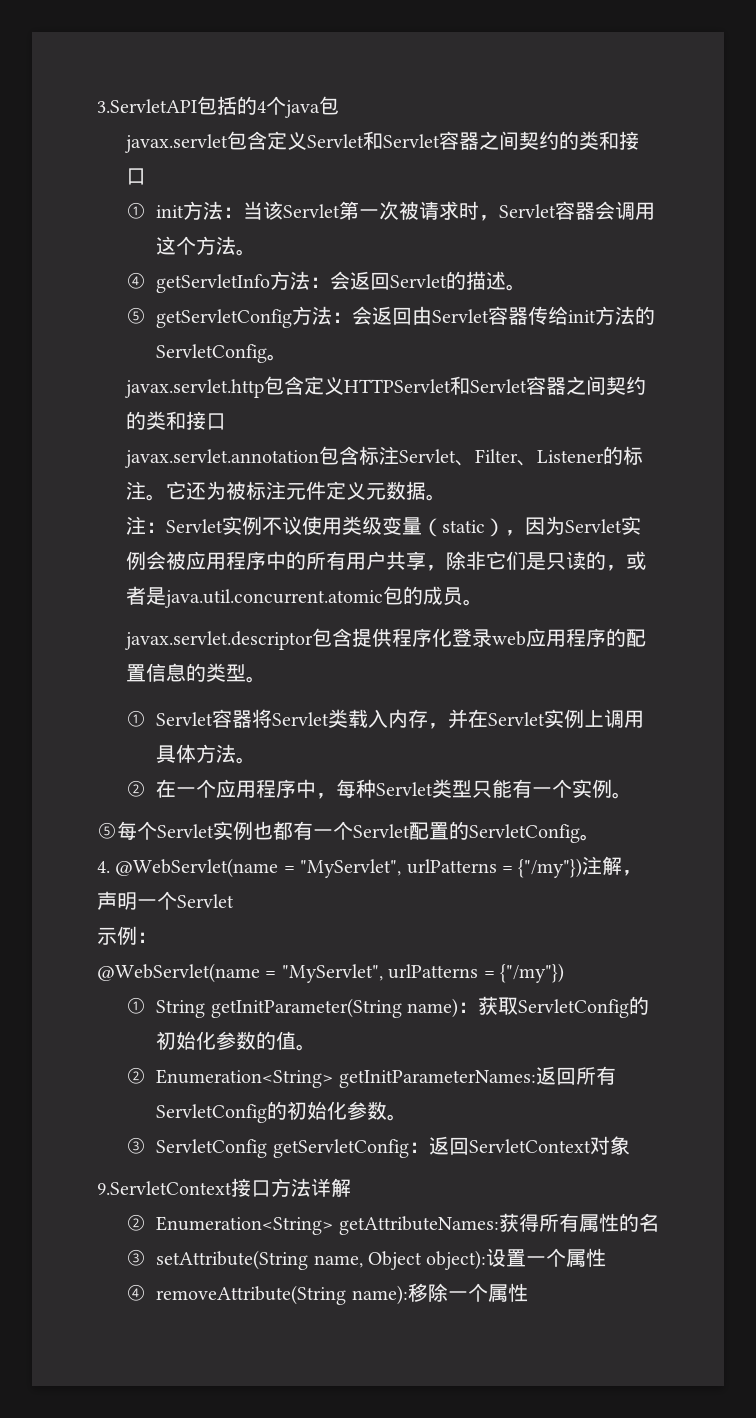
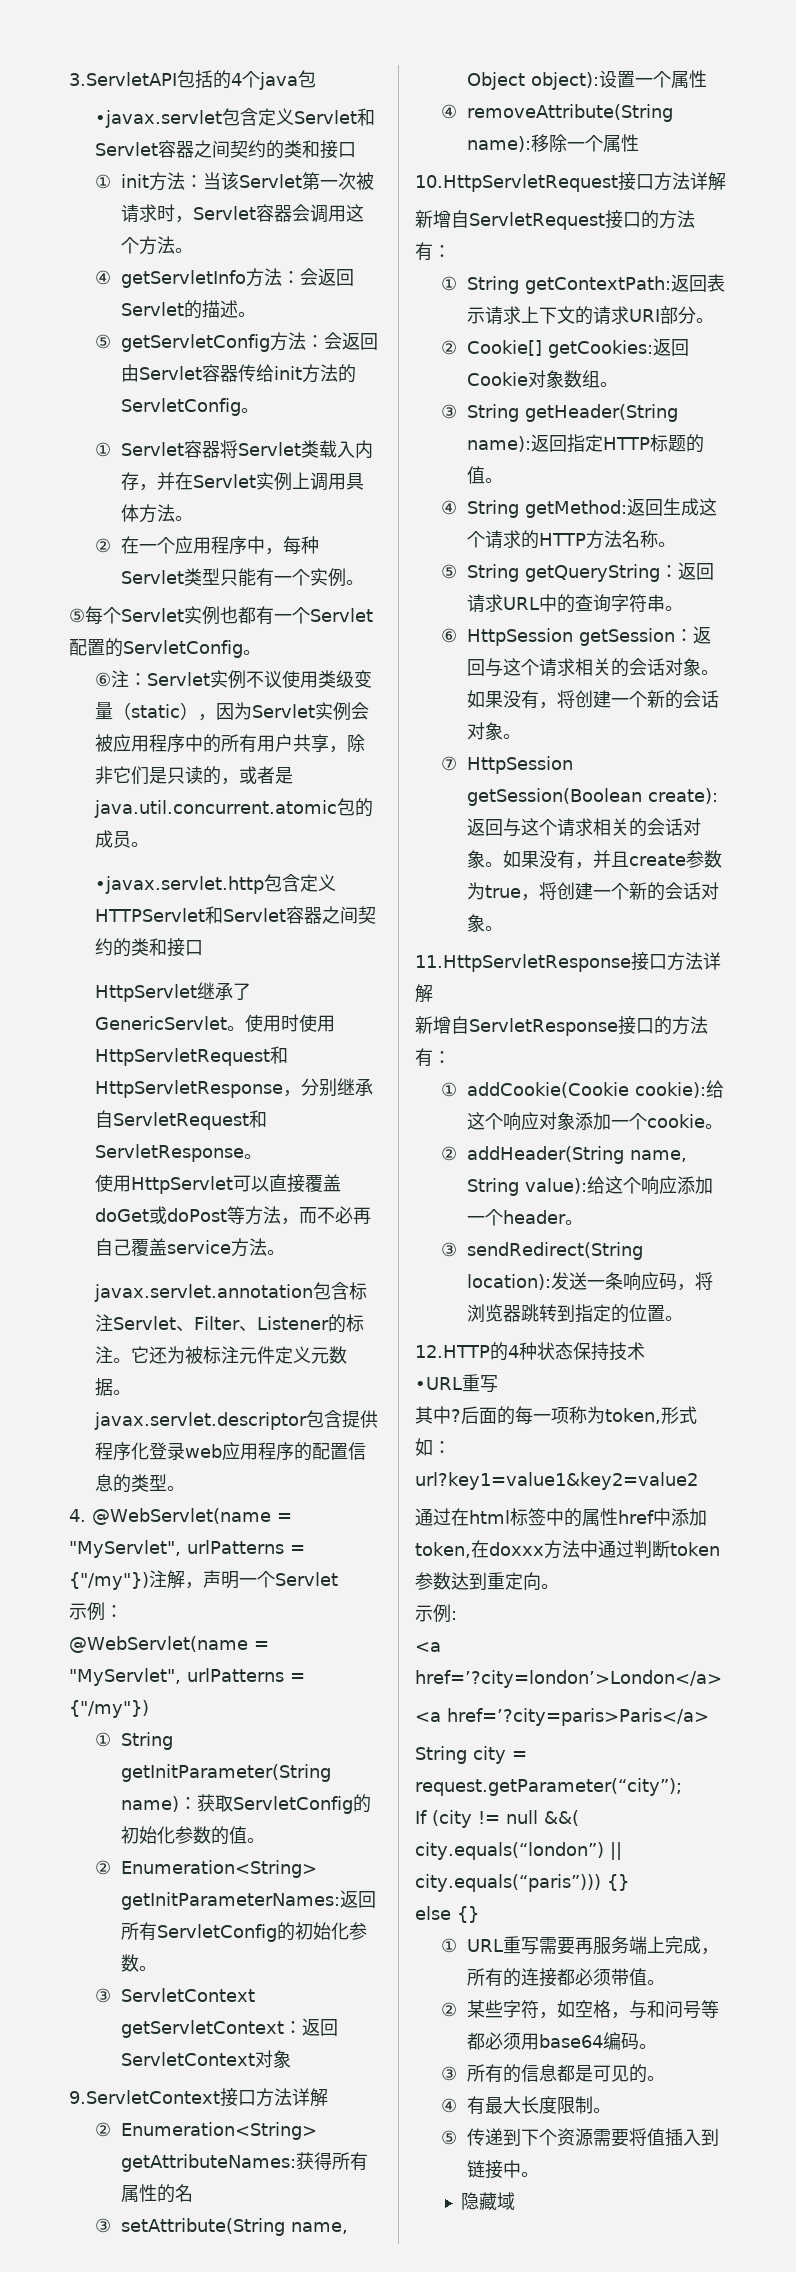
[125,134,229,153] javax.servlet -> [94,110,222,128] •javax.servlet
[125,376,647,398] [126,411,227,430] [125,446,644,468] [126,481,447,501] [126,516,642,537] [126,551,647,571] [126,586,484,608] [125,628,647,650] [126,663,267,683] // javax.servlet.http包含定义HTTPServlet和Servlet容器之间契约的类和接口 // javax.servlet.annotation包含标注Servlet、Filter、Listener的标注。它还为被标注元件定义元数据。 // 注：Servlet实例不议使用类级变量（static），因为Servlet实例会被应用程序中的所有用户共享，除非它们是只读的，或者是java.util.concurrent.atomic包的成员。 // javax.servlet.descriptor包含提供程序化登录web应用程序的配置信息的类型。 -> (259, 410) none
(600, 837) none -> [94,670,372,689] [94,702,369,721] [94,734,365,753] [94,766,293,785] [93,798,373,818] [94,830,149,848] [94,874,336,894] [94,906,376,924] [94,938,203,957] [94,982,251,1002] [94,1014,335,1032] [94,1046,288,1066] [94,1078,373,1098] [94,1110,267,1130] [94,1144,262,1162] [94,1174,341,1194] [94,1206,371,1225] [94,1238,285,1257] [93,1282,367,1302] [94,1314,364,1333] [94,1346,347,1364] [94,1378,131,1396] [93,1410,378,1430] [94,1442,366,1461] [94,1474,185,1493] // ⑥注：Servlet实例不议使用类级变量（static），因为Servlet实例会被应用程序中的所有用户共享，除非它们是只读的，或者是java.util.concurrent.atomic包的成员。 // •javax.servlet.http包含定义HTTPServlet和Servlet容器之间契约的类和接口 // HttpServlet继承了GenericServlet。使用时使用HttpServletRequest和HttpServletResponse，分别继承自ServletRequest和ServletResponse。 // 使用HttpServlet可以直接覆盖doGet或doPost等方法，而不必再自己覆盖service方法。 // javax.servlet.annotation包含标注Servlet、Filter、Listener的标注。它还为被标注元件定义元数据。 // javax.servlet.descriptor包含提供程序化登录web应用程序的配置信息的类型。
[156,1139,409,1158] ServletConfig getServletConfig -> [120,1988,255,2002] [120,2020,284,2038] ServletContext getServletContext
(528, 1292) none -> [415,172,726,192] [415,210,695,230] [415,242,451,261] [440,274,725,294] [466,306,714,325] [440,338,689,358] [466,370,618,388] [440,404,678,422] [466,434,704,453] [466,466,503,484] [440,498,717,518] [466,530,676,549] [440,562,714,582] [466,594,683,613] [440,626,711,646] [466,658,719,677] [466,690,719,709] [466,722,521,740] [440,756,573,774] [466,788,718,806] [466,818,701,837] [466,850,722,869] [466,882,719,901] [466,914,503,932] [415,952,721,972] [415,984,433,1003] [415,1016,708,1036] [415,1048,451,1067] [440,1080,724,1098] [466,1112,723,1131] [440,1146,687,1164] [466,1176,713,1196] [466,1209,583,1226] [440,1242,643,1260] [466,1272,713,1291] [466,1304,683,1323] [415,1342,645,1361] [415,1374,498,1393] [415,1406,697,1425] [415,1438,451,1456] [415,1472,698,1490] [415,1508,707,1527] [415,1540,720,1559] [415,1572,559,1590] [415,1604,457,1623] [415,1642,441,1652] [415,1670,722,1688] [415,1708,709,1726] [415,1746,527,1764] [415,1778,682,1796] [415,1810,579,1828] [415,1842,622,1860] [415,1874,629,1892] [415,1906,479,1923] [440,1936,719,1955] [466,1968,665,1987] [440,2000,719,2019] [466,2032,657,2050] [440,2064,665,2083] [440,2096,611,2115] [440,2128,719,2147] [466,2160,539,2179] [460,2192,515,2211] // 10.HttpServletRequest接口方法详解 // 新增自ServletRequest接口的方法有： // ① String getContextPath:返回表示请求上下文的请求URI部分。 // ② Cookie[] getCookies:返回Cookie对象数组。 // ③ String getHeader(String name):返回指定HTTP标题的值。 // ④ String getMethod:返回生成这个请求的HTTP方法名称。 // ⑤ String getQueryString：返回请求URL中的查询字符串。 // ⑥ HttpSession getSession：返回与这个请求相关的会话对象。如果没有，将创建一个新的会话对象。 // ⑦ HttpSession getSession(Boolean create):返回与这个请求相关的会话对象。如果没有，并且create参数为true，将创建一个新的会话对象。 // 11.HttpServletResponse接口方法详解 // 新增自ServletResponse接口的方法有： // ① addCookie(Cookie cookie):给这个响应对象添加一个cookie。 // ② addHeader(String name, String value):给这个响应添加一个header。 // ③ sendRedirect(String location):发送一条响应码，将浏览器跳转到指定的位置。 // 12.HTTP的4种状态保持技术 // •URL重写 // 其中?后面的每一项称为token,形式如：url?key1=value1&key2=value2 // 通过在html标签中的属性href中添加token,在doxxx方法中通过判断token参数达到重定向。 // 示例: // <a href=’?city=london’>London</a> // <a href=’?city=paris>Paris</a> // String city = request.getParameter(“city”); // If (city != null &&( city.equals(“london”) || city.equals(“paris”))) {} // else {} // ① URL重写需要再服务端上完成，所有的连接都必须带值。 // ②某些字符，如空格，与和问号等都必须用base64编码。 // ③所有的信息都是可见的。 // ④有最大长度限制。 // ⑤传递到下个资源需要将值插入到链接中。 // 隐藏域

